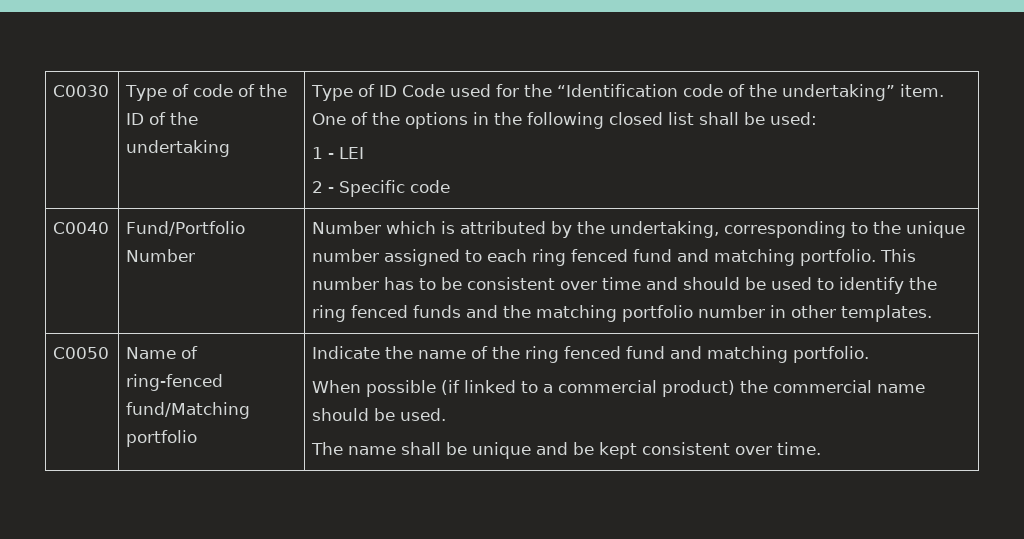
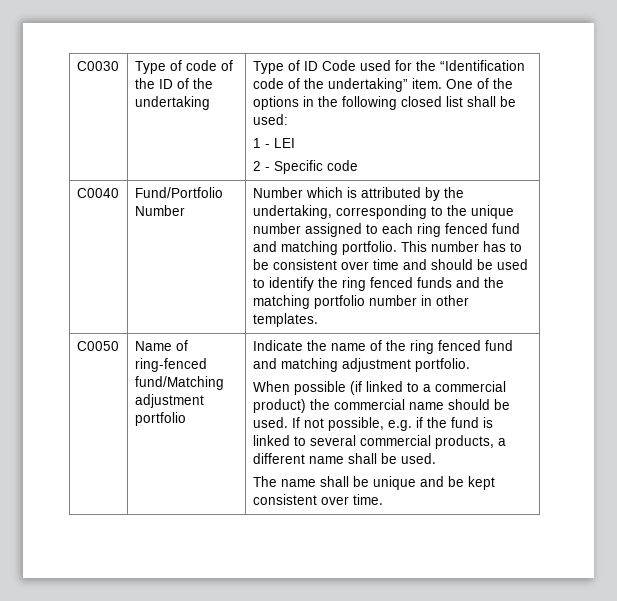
(251, 410) none -> [134,394,204,408] adjustment
(789, 354) none -> [341,358,411,372] adjustment
(447, 414) none -> [291,417,493,431] [252,435,506,449] [252,453,436,464] If not possible, e.g. if the fund is linked to several commercial products, a different name shall be used.

